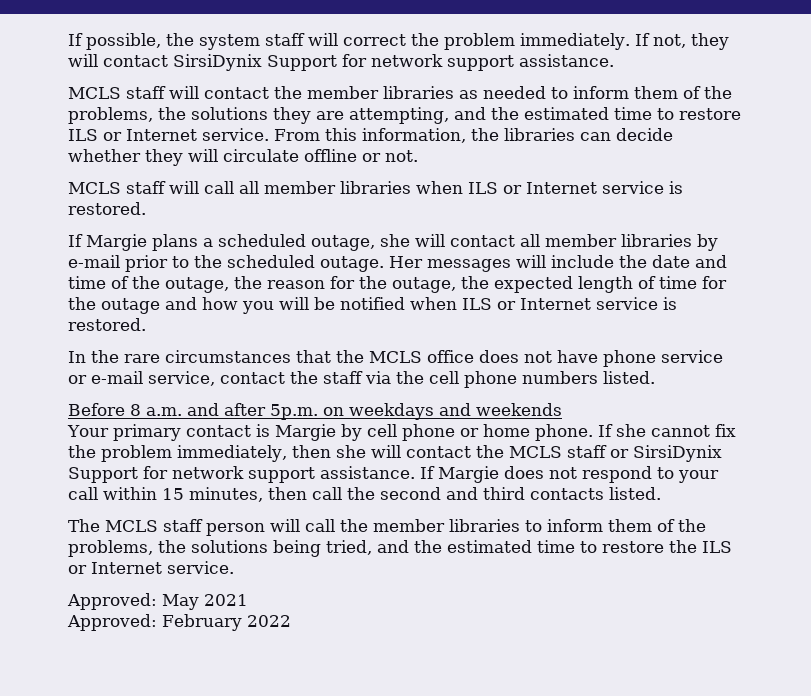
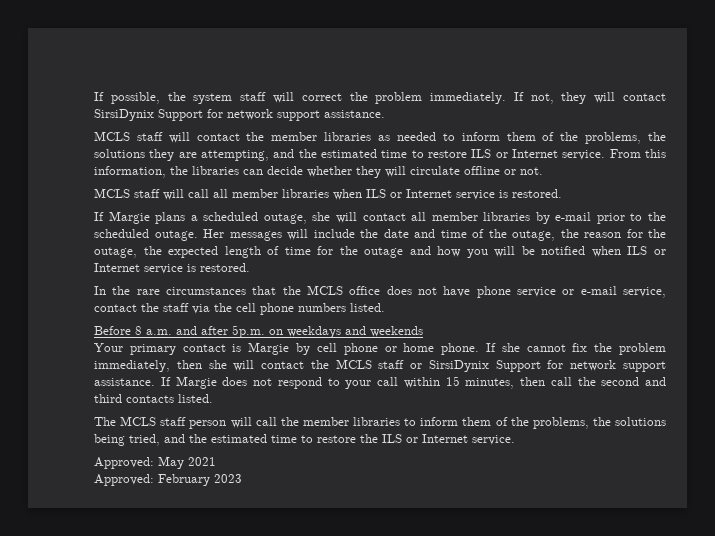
[246,615,291,627] 2022 -> [214,474,242,483] 2023

